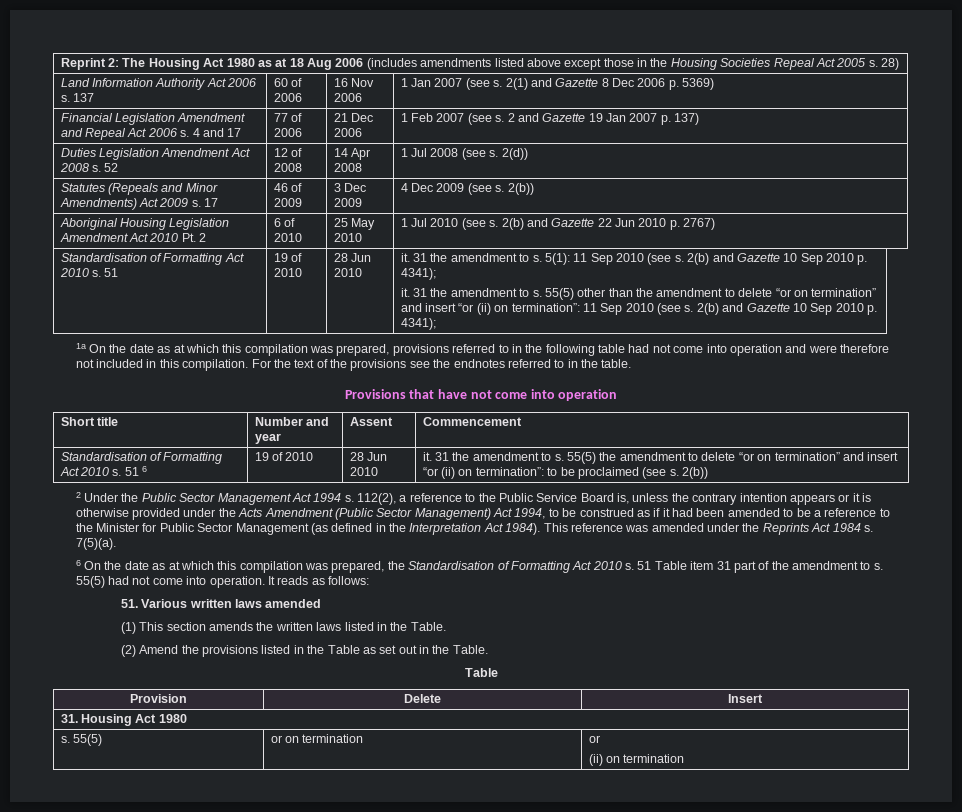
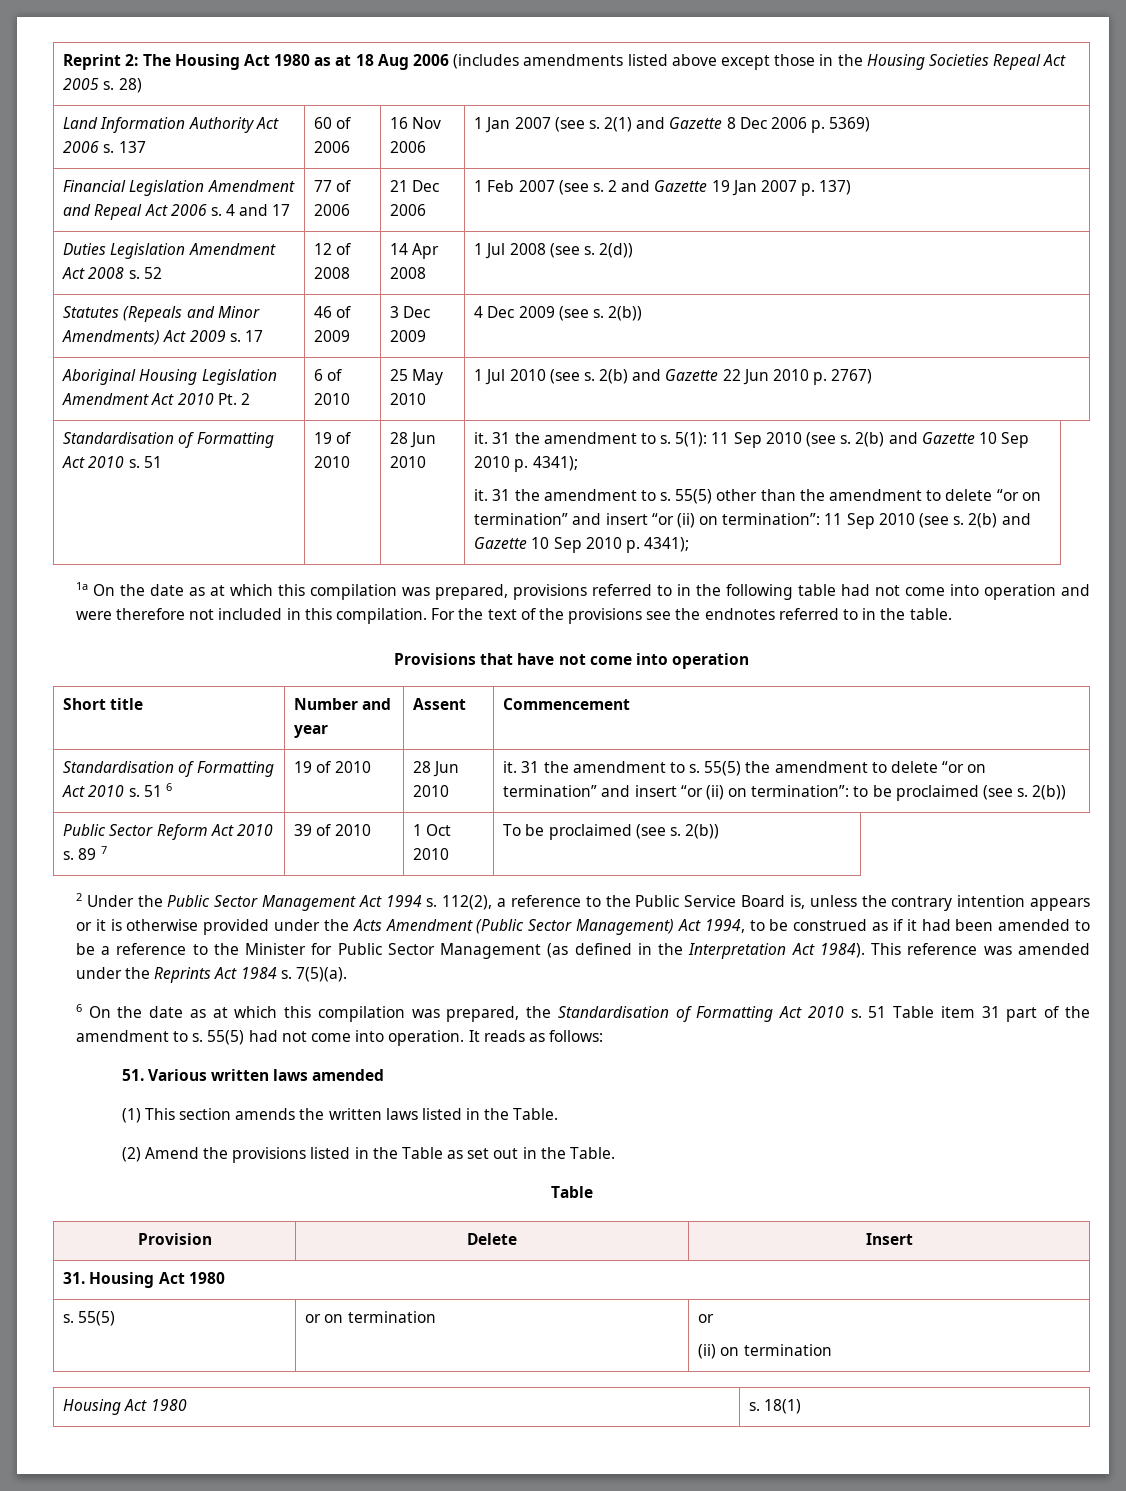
(709, 473) none -> [63,824,273,840] [63,846,107,860] [294,824,371,836] [413,824,452,836] [413,848,450,860] [503,824,720,840] // Public Sector Reform Act 2010 s. 89 7 | 39 of 2010 | 1 Oct 2010 | To be proclaimed (see s. 2(b))
(685, 758) none -> [63,1399,187,1415] [749,1399,802,1414] // Housing Act 1980 | s. 18(1)

